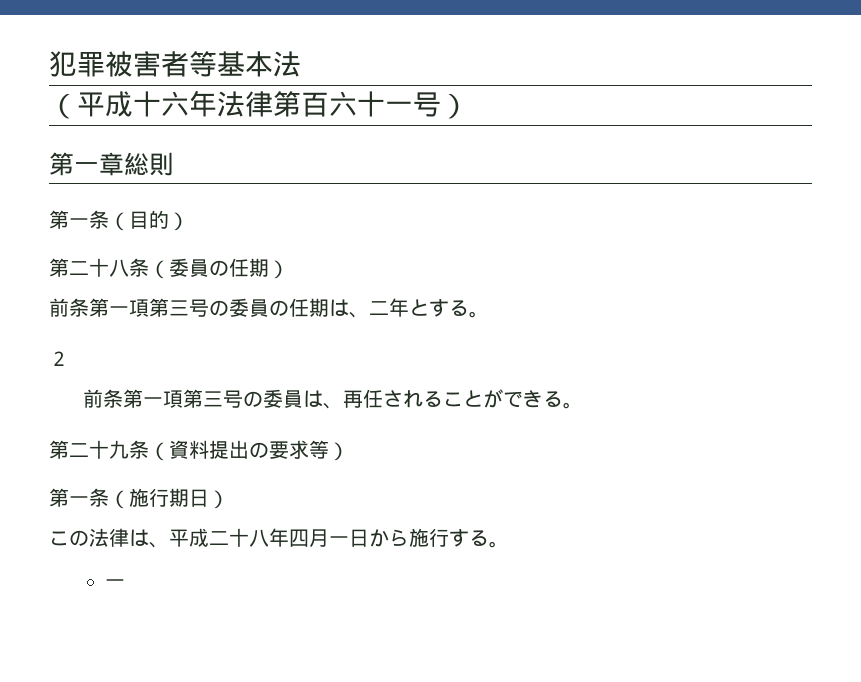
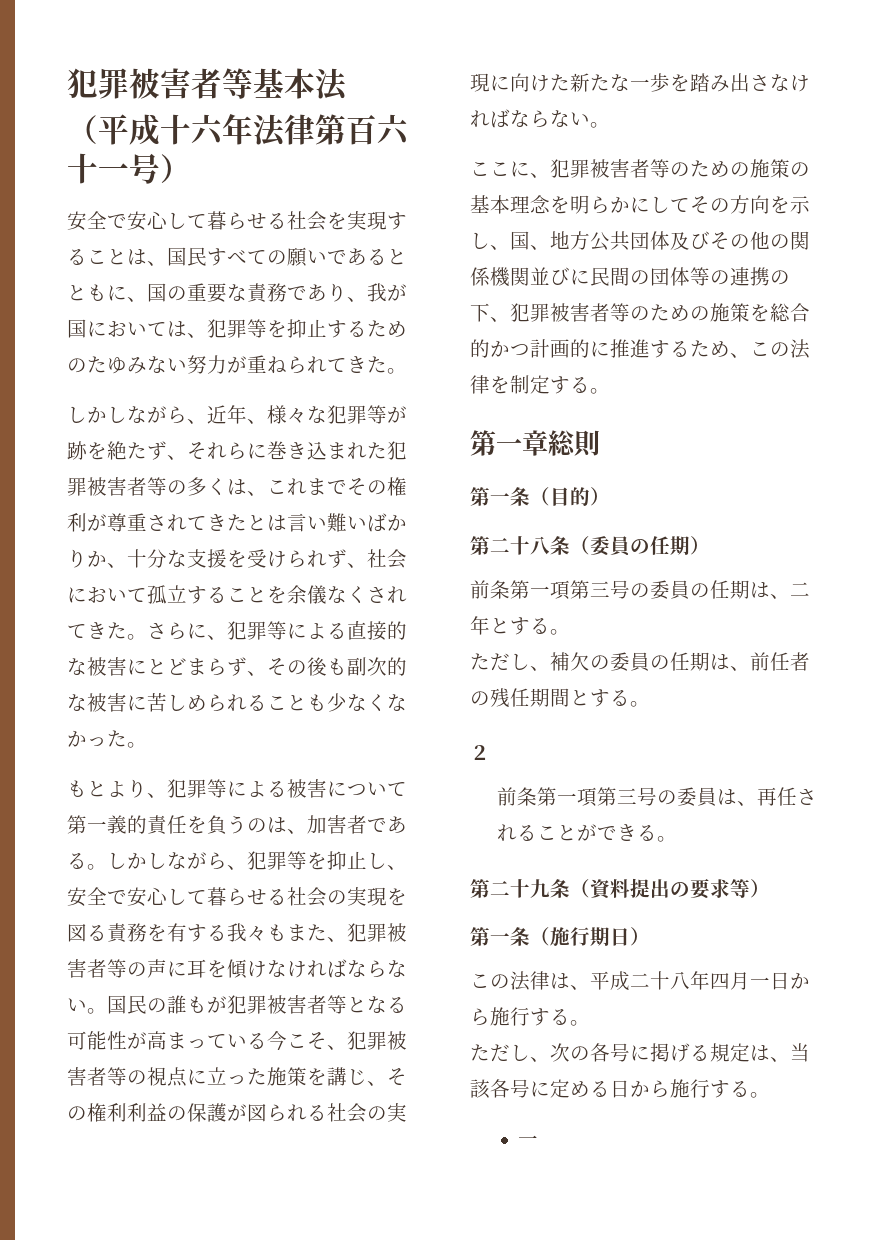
(469, 106) none -> [67,211,407,231] [67,247,407,267] [67,283,407,303] [67,319,407,338] [67,355,407,374] [67,405,407,424] [67,441,407,460] [67,477,407,496] [67,513,407,532] [67,549,407,569] [67,585,407,604] [67,620,407,641] [67,657,407,676] [67,693,407,712] [67,730,147,748] [67,779,407,798] [67,815,407,835] [67,851,407,870] [67,887,407,907] [67,923,407,943] [67,959,407,979] [67,995,407,1014] [67,1031,407,1051] [67,1067,407,1087] [67,1103,407,1123] [470,73,810,92] [470,109,610,128] [470,159,810,178] [470,195,810,214] [470,231,810,251] [470,267,790,287] [470,303,810,322] [470,339,810,359] [470,375,610,394] // 安全で安心して暮らせる社会を実現することは、国民すべての願いであるとともに、国の重要な責務であり、我が国においては、犯罪等を抑止するためのたゆみない努力が重ねられてきた。 // しかしながら、近年、様々な犯罪等が跡を絶たず、それらに巻き込まれた犯罪被害者等の多くは、これまでその権利が尊重されてきたとは言い難いばかりか、十分な支援を受けられず、社会において孤立することを余儀なくされてきた。さらに、犯罪等による直接的な被害にとどまらず、その後も副次的な被害に苦しめられることも少なくなかった。 // もとより、犯罪等による被害について第一義的責任を負うのは、加害者である。しかしながら、犯罪等を抑止し、安全で安心して暮らせる社会の実現を図る責務を有する我々もまた、犯罪被害者等の声に耳を傾けなければならない。国民の誰もが犯罪被害者等となる可能性が高まっている今こそ、犯罪被害者等の視点に立った施策を講じ、その権利利益の保護が図られる社会の実現に向けた新たな一歩を踏み出さなければならない。 // ここに、犯罪被害者等のための施策の基本理念を明らかにしてその方向を示し、国、地方公共団体及びその他の関係機関並びに民間の団体等の連携の下、犯罪被害者等のための施策を総合的かつ計画的に推進するため、この法律を制定する。
(489, 314) none -> [470,652,810,672] [470,688,650,708] // ただし、補欠の委員の任期は、前任者の残任期間とする。
(509, 544) none -> [470,1043,810,1062] [470,1079,770,1099] // ただし、次の各号に掲げる規定は、当該各号に定める日から施行する。

